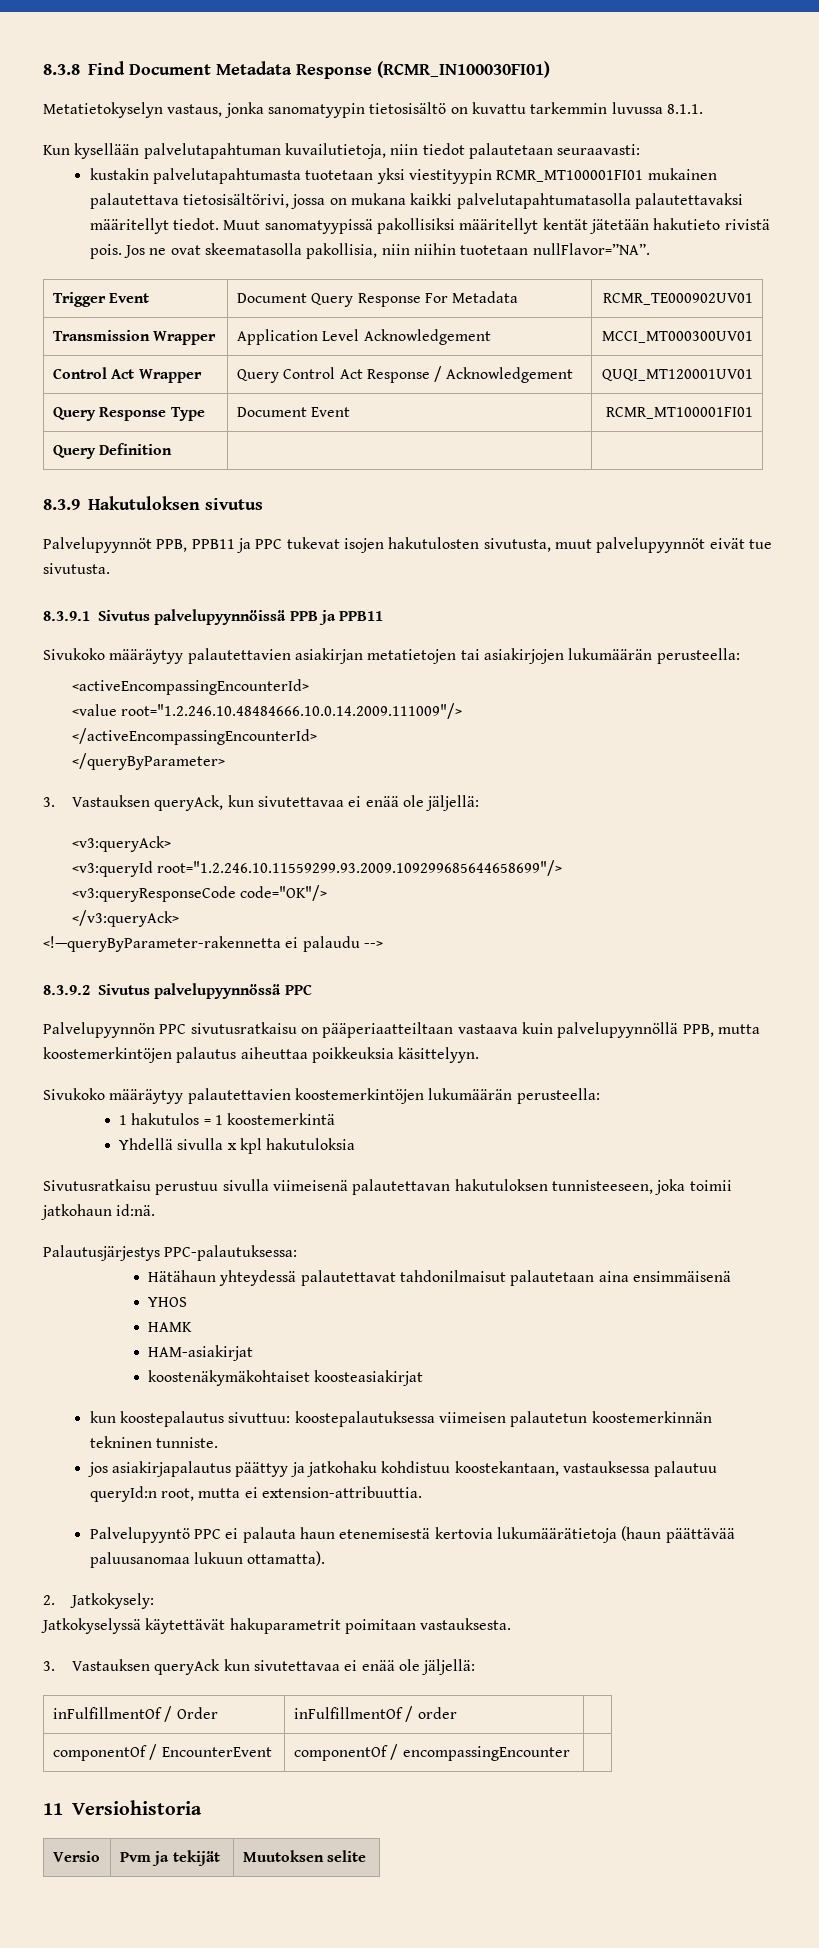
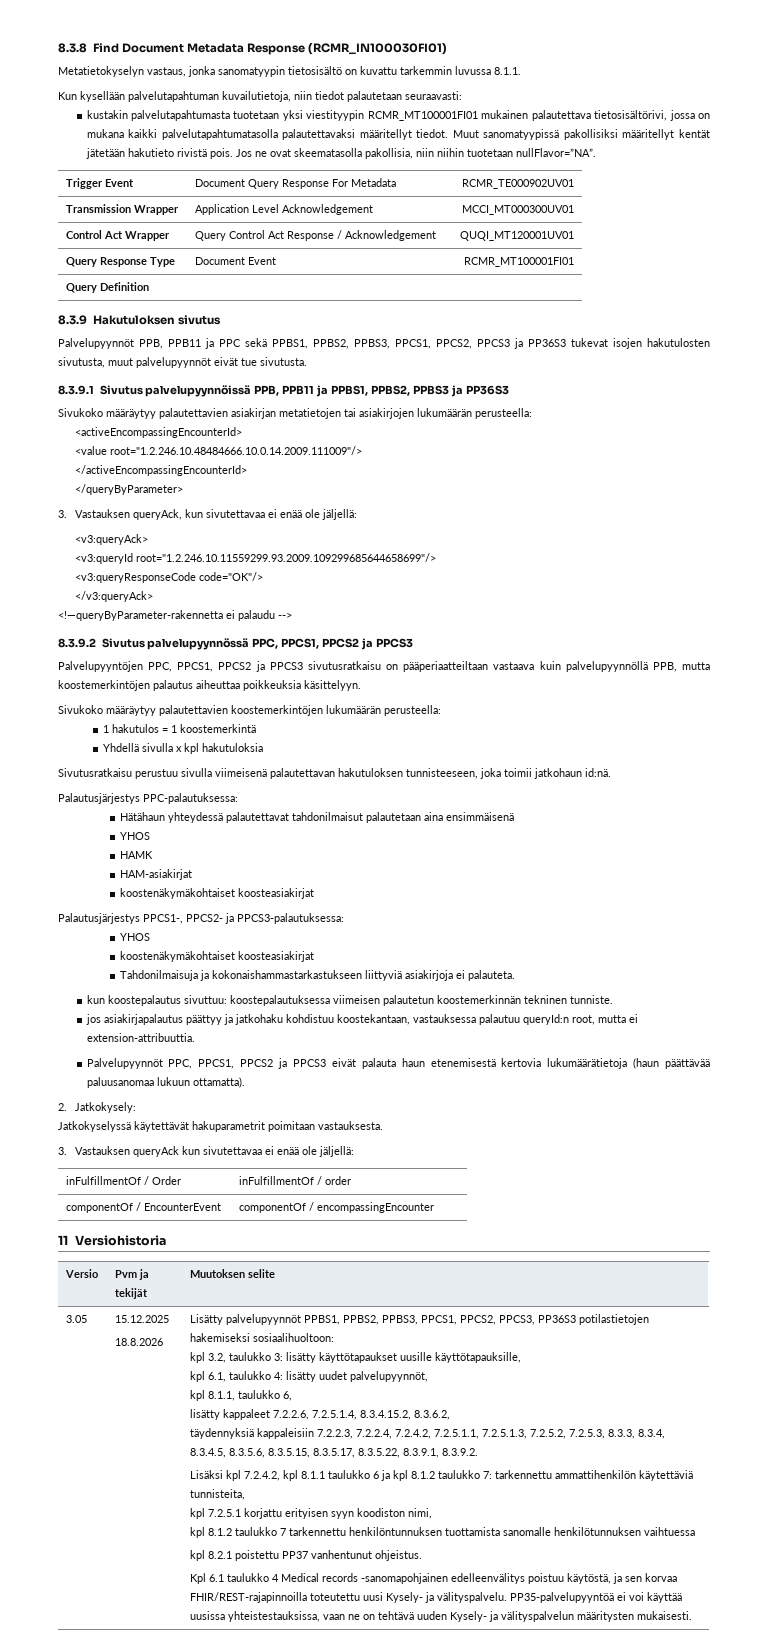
(283, 544) none -> [245,338,566,349] sekä PPBS1, PPBS2, PPBS3, PPCS1, PPCS2, PPCS3 ja PP36S3
[289,610,384,625] PPB ja PPB11 -> [254,385,510,397] PPB, PPB11 ja PPBS1, PPBS2, PPBS3 ja PP36S3
[284,984,312,995] [43,1022,187,1038] PPC // Palvelupyynnön PPC -> [252,638,414,650] [58,661,303,672] PPC, PPCS1, PPCS2 ja PPCS3 // Palvelupyyntöjen PPC, PPCS1, PPCS2 ja PPCS3
(424, 1378) none -> [58,913,344,924] [119,933,150,941] [119,951,314,962] [119,970,515,981] // Palautusjärjestys PPCS1-, PPCS2- ja PPCS3-palautuksessa: // YHOS // koostenäkymäkohtaiset koosteasiakirjat // Tahdonilmaisuja ja kokonaishammastarkastukseen liittyviä asiakirjoja ei palauteta.
[89,1527,239,1543] Palvelupyyntö PPC ei -> [86,1058,356,1069] Palvelupyynnöt PPC, PPCS1, PPCS2 ja PPCS3 eivät
(367, 1856) none -> [66,1315,88,1323] [115,1315,170,1323] [115,1338,164,1346] [190,1314,650,1325] [190,1333,335,1342] [190,1352,522,1363] [190,1371,429,1382] [190,1390,293,1401] [190,1409,451,1420] [190,1428,666,1439] [190,1448,479,1458] [190,1470,694,1481] [190,1489,246,1500] [190,1508,433,1519] [190,1527,696,1538] [190,1550,423,1561] [190,1573,678,1584] [190,1592,683,1603] [190,1611,693,1622] // 3.05 | 15.12.2025 // 18.8.2026 | Lisätty palvelupyynnöt PPBS1, PPBS2, PPBS3, PPCS1, PPCS2, PPCS3, PP36S3 potilastietojen hakemiseksi sosiaalihuoltoon: // kpl 3.2, taulukko 3: lisätty käyttötapaukset uusille käyttötapauksille, // kpl 6.1, taulukko 4: lisätty uudet palvelupyynnöt, // kpl 8.1.1, taulukko 6, // lisätty kappaleet 7.2.2.6, 7.2.5.1.4, 8.3.4.15.2, 8.3.6.2, // täydennyksiä kappaleisiin 7.2.2.3, 7.2.2.4, 7.2.4.2, 7.2.5.1.1, 7.2.5.1.3, 7.2.5.2, 7.2.5.3, 8.3.3, 8.3.4, 8.3.4.5, 8.3.5.6, 8.3.5.15, 8.3.5.17, 8.3.5.22, 8.3.9.1, 8.3.9.2. // Lisäksi kpl 7.2.4.2, kpl 8.1.1 taulukko 6 ja kpl 8.1.2 taulukko 7: tarkennettu ammattihenkilön käytettäviä tunnisteita, // kpl 7.2.5.1 korjattu erityisen syyn koodiston nimi, // kpl 8.1.2 taulukko 7 tarkennettu henkilöntunnuksen tuottamista sanomalle henkilötunnuksen vaihtuessa // kpl 8.2.1 poistettu PP37 vanhentunut ohjeistus. // Kpl 6.1 taulukko 4 Medical records -sanomapohjainen edelleenvälitys poistuu käytöstä, ja sen korvaa FHIR/REST-rajapinnoilla toteutettu uusi Kysely- ja välityspalvelu. PP35-palvelupyyntöä ei voi käyttää uusissa yhteistestauksissa, vaan ne on tehtävä uuden Kysely- ja välityspalvelun määritysten mukaisesti.

